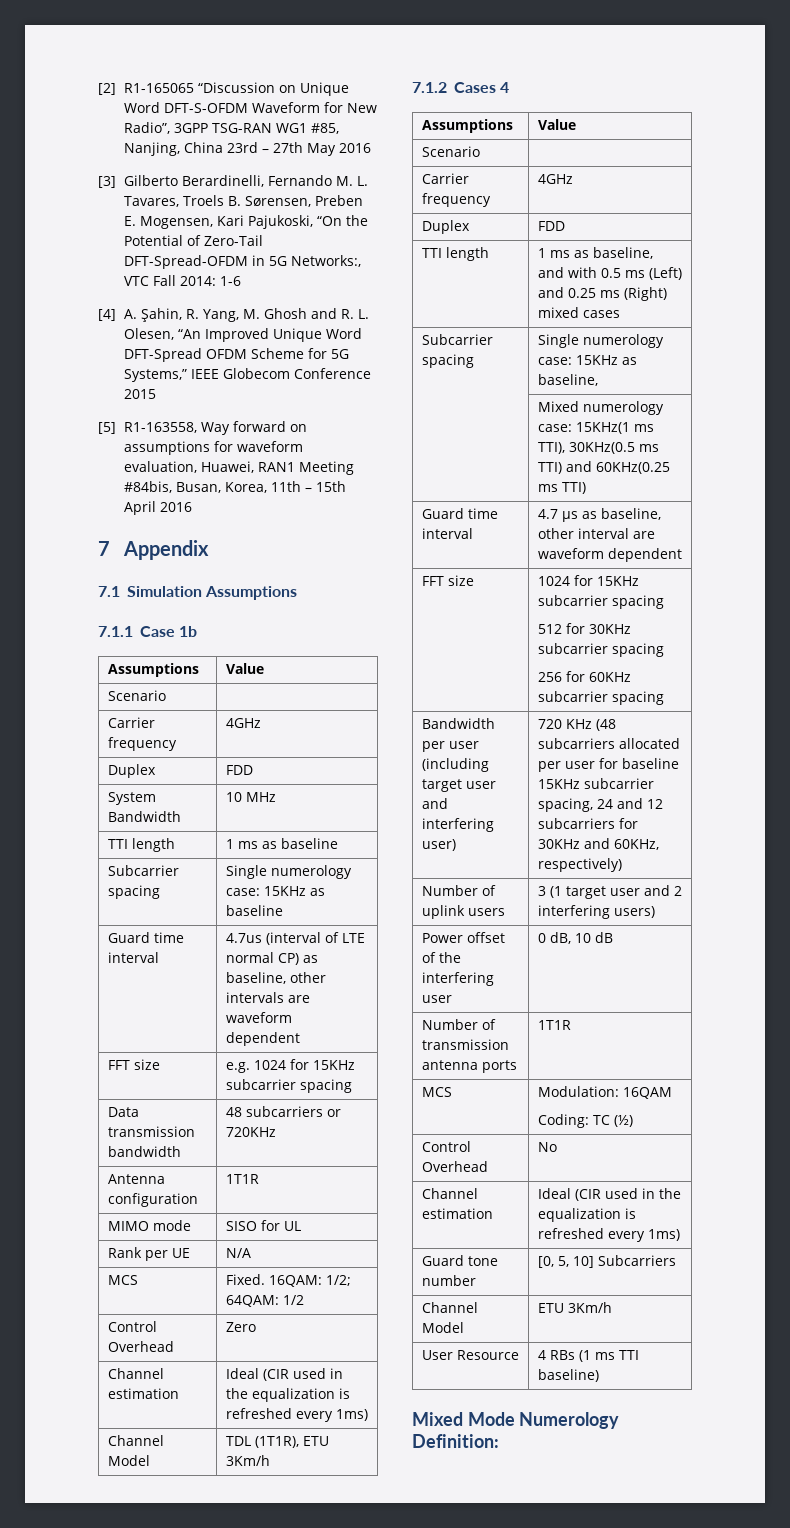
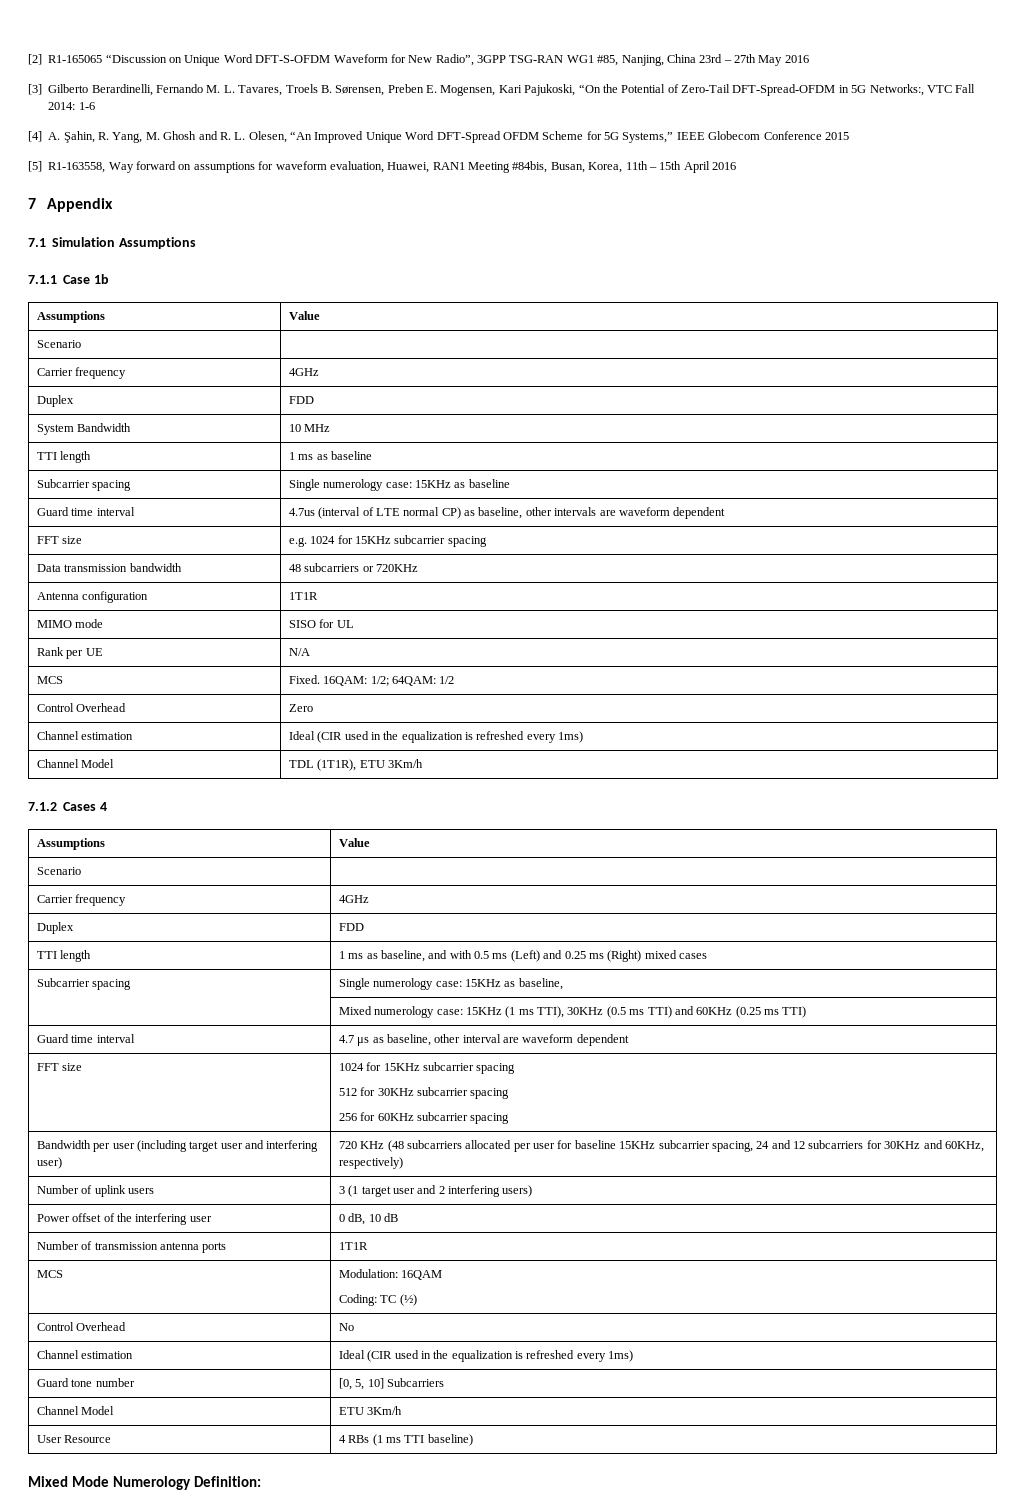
[575,422,654,434] [537,442,635,454] 15KHz(1 ms TTI), 30KHz(0.5 -> [465,1006,626,1018] 15KHz (1 ms TTI), 30KHz (0.5
[595,462,670,474] 60KHz(0.25 -> [696,1006,761,1018] 60KHz (0.25

